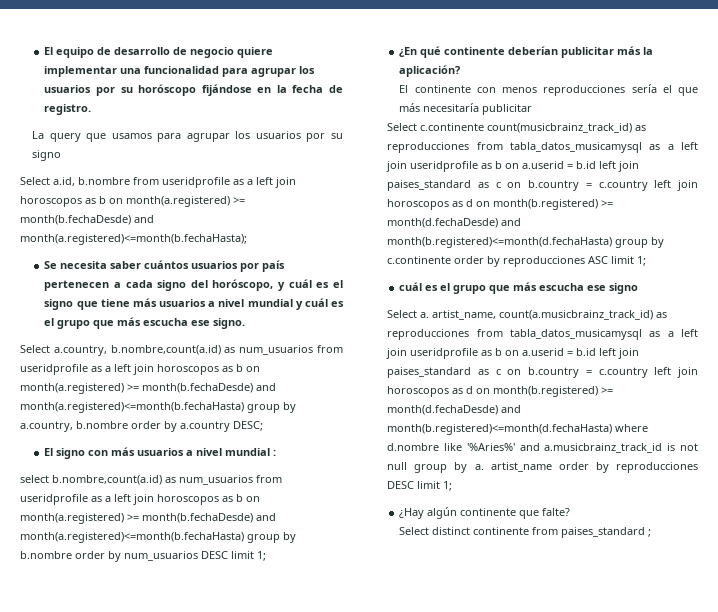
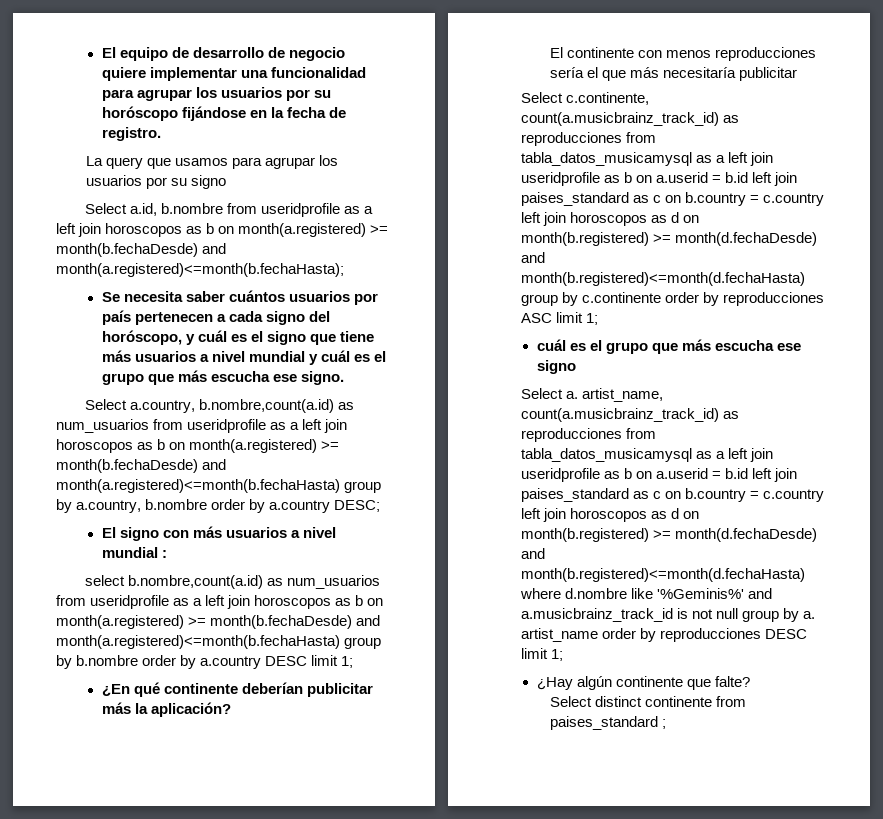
[124,551,198,561] num_usuarios -> [200,656,262,669] a.country
[420,123,633,133] c.continente count(musicbrainz_track_id) -> [565,92,649,105] [520,112,719,126] c.continente, count(a.musicbrainz_track_id)
[466,443,515,451] '%Aries%' -> [656,588,744,599] '%Geminis%'

